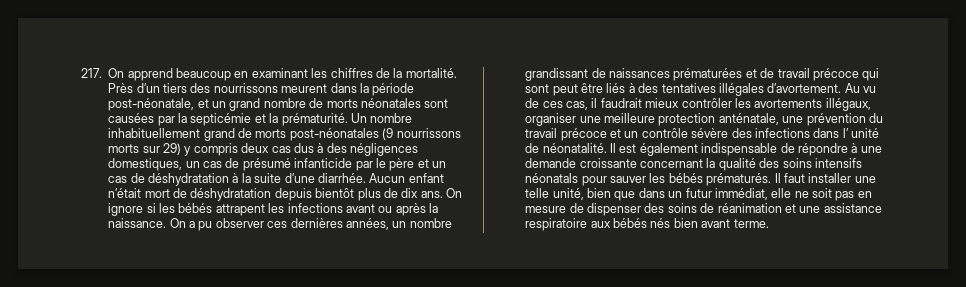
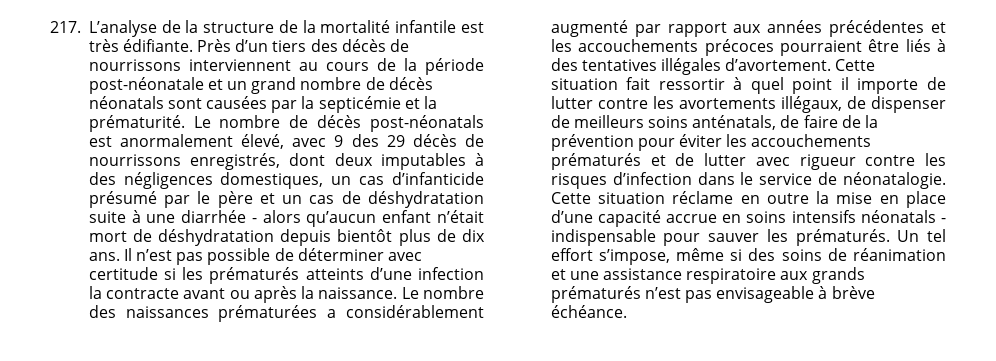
[108,68,457,81] [108,83,357,93] On apprend beaucoup en examinant les chiffres de la mortalité. Près d’un tiers des nourrissons meurent dans -> [88,20,484,37] [88,39,410,52] [88,58,396,71] L’analyse de la structure de la mortalité infantile est très édifiante. Près d’un tiers des décès de nourrissons interviennent au cours de
[108,98,195,111] post-néonatale, -> [88,77,204,94] post-néonatale
[326,98,421,108] morts néonatales -> [388,77,433,90] [88,96,164,109] décès néonatals
[350,113,413,123] [108,128,461,141] [108,143,314,156] Un nombre inhabituellement grand de morts post-néonatales (9 nourrissons morts sur 29) y compris deux cas dus -> [193,115,484,132] [88,134,484,149] [88,153,466,170] Le nombre de décès post-néonatals est anormalement élevé, avec 9 des 29 décès de nourrissons enregistrés, dont deux imputables
[225,158,353,171] de présumé infanticide -> [392,172,485,185] [88,191,157,208] d’infanticide présumé
[232,173,406,183] à la suite d’une diarrhée. Aucun -> [88,210,377,227] suite à une diarrhée - alors qu’aucun
[446,188,462,198] [108,203,343,216] On ignore si les bébés attrapent les infections -> [123,248,423,265] [88,267,484,284] [88,286,180,299] Il n’est pas possible de déterminer avec certitude si les prématurés atteints d’une infection la contracte
[169,218,452,231] [525,68,880,81] [525,84,578,96] On a pu observer ces dernières années, un nombre grandissant de naissances prématurées et de travail précoce qui sont peut -> [401,286,484,299] [88,305,484,322] [550,20,946,37] [550,39,862,56] Le nombre des naissances prématurées a considérablement augmenté par rapport aux années précédentes et les accouchements précoces pourraient
[844,83,876,93] [525,98,871,111] [525,113,883,126] [525,128,879,141] [525,143,882,156] [525,158,780,171] Au vu de ces cas, il faudrait mieux contrôler les avortements illégaux, organiser une meilleure protection anténatale, une prévention du travail précoce et un contrôle sévère des infections dans l’ unité de néonatalité. Il est également indispensable de répondre à une demande croissante concernant la qualité des -> [835,59,876,71] [550,77,946,94] [550,96,946,113] [550,115,879,130] [550,134,872,151] [550,153,946,170] [550,172,946,189] [550,191,946,208] [550,210,742,227] Cette situation fait ressortir à quel point il importe de lutter contre les avortements illégaux, de dispenser de meilleurs soins anténatals, de faire de la prévention pour éviter les accouchements prématurés et de lutter avec rigueur contre les risques d’infection dans le service de néonatalogie. Cette situation réclame en outre la mise en place d’une capacité accrue en
(579, 178) none -> [941,218,946,223] [550,229,656,246] - indispensable
[668,173,876,186] [525,188,872,201] [525,203,641,216] bébés prématurés. Il faut installer une telle unité, bien que dans un futur immédiat, elle ne soit pas en mesure de dispenser -> [795,229,946,246] [550,248,743,265] prématurés. Un tel effort s’impose, même si
[613,218,769,228] bébés nés bien avant terme. -> [811,267,865,284] [550,286,875,303] [550,305,627,318] grands prématurés n’est pas envisageable à brève échéance.

